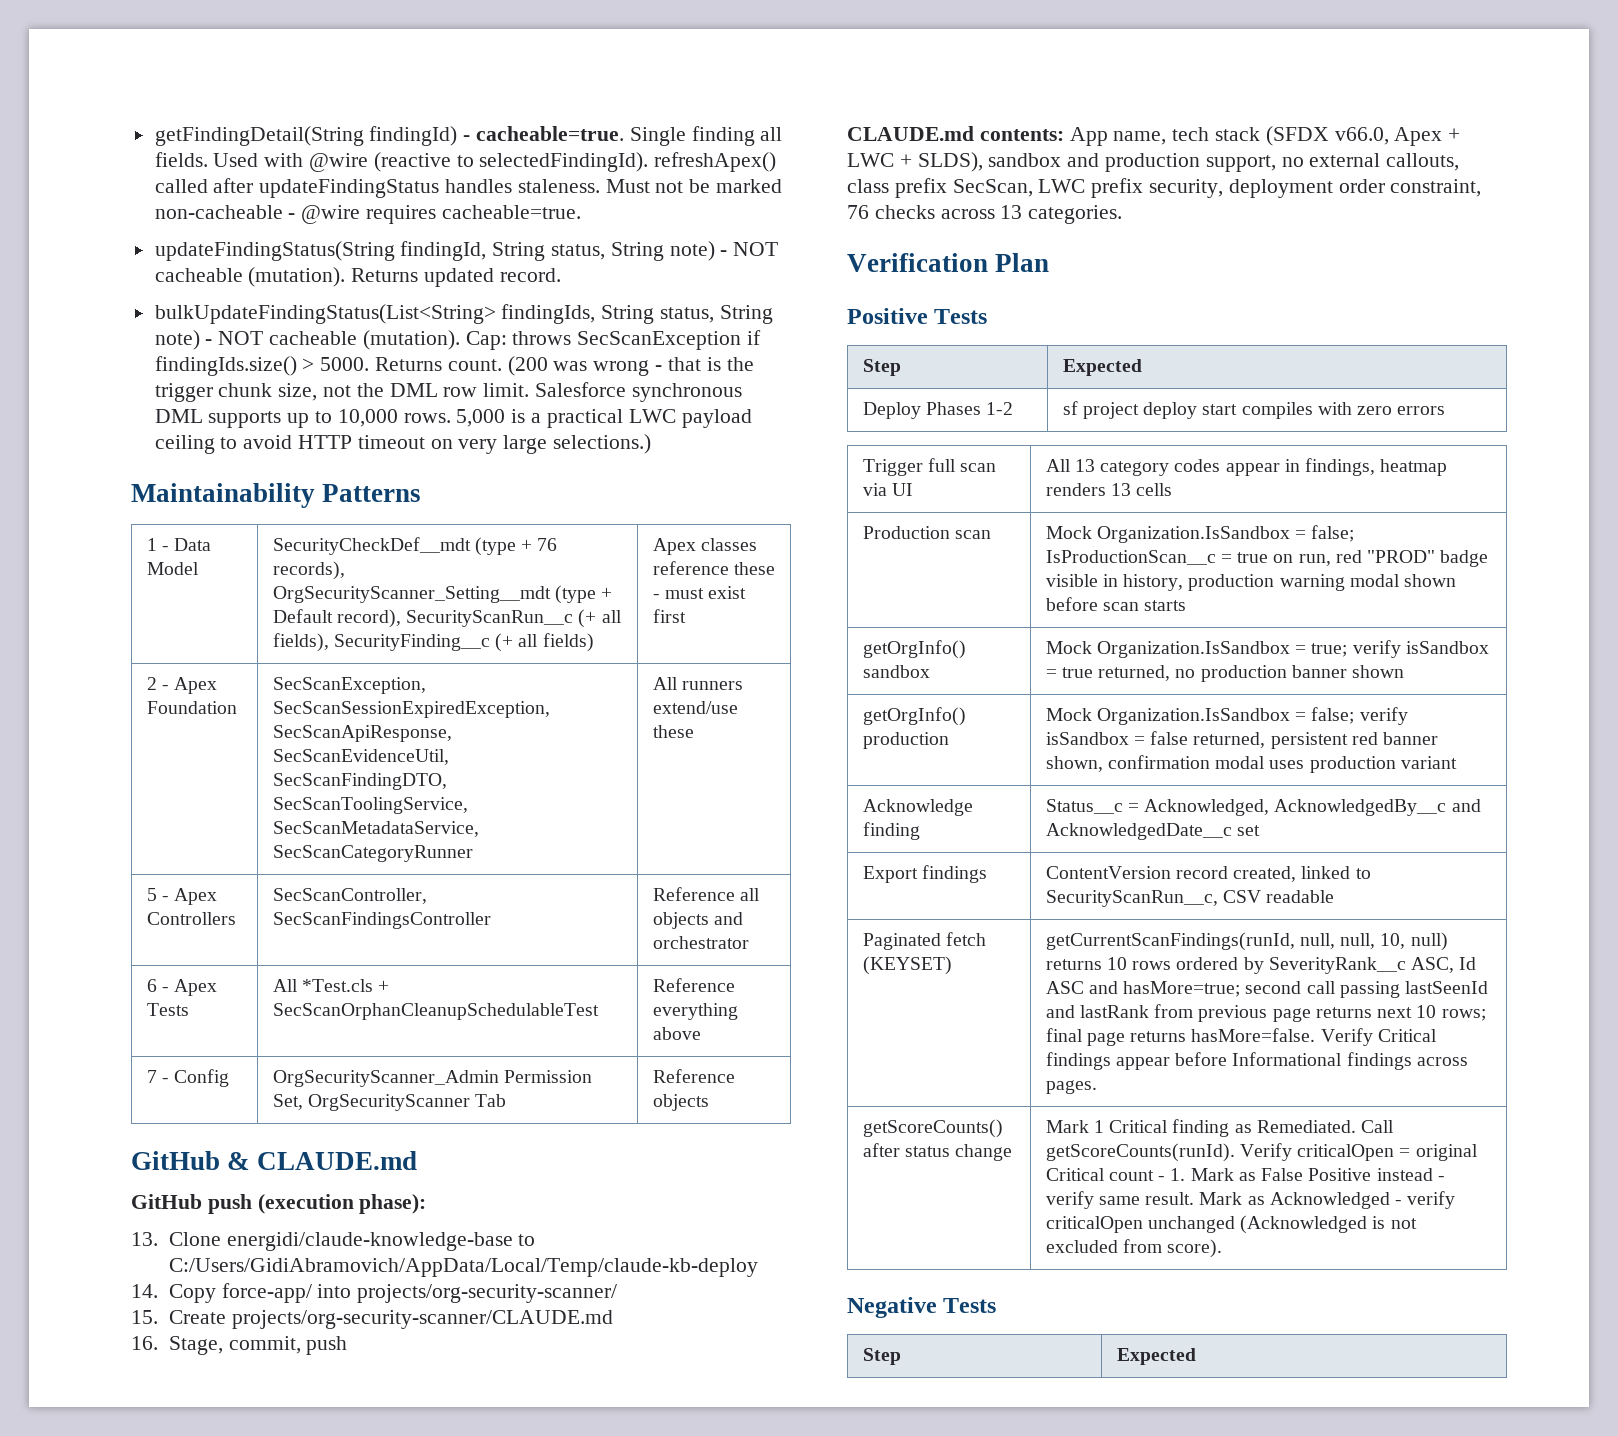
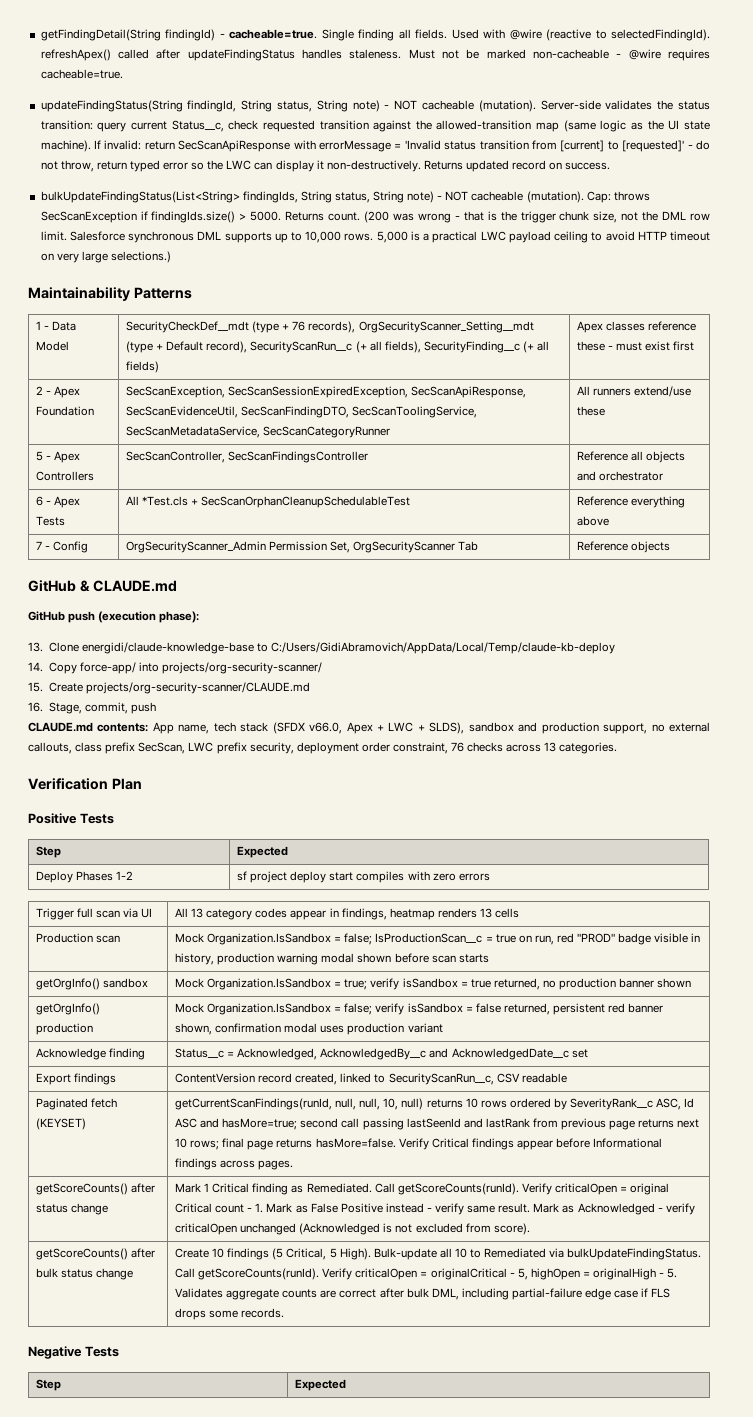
[351,268,561,287] Returns updated record. -> [540,100,711,110] [40,120,711,132] [40,140,711,152] [40,160,611,172] Server-side validates the status transition: query current Status__c, check requested transition against the allowed-transition map (same logic as the UI state machine). If invalid: return SecScanApiResponse with errorMessage = 'Invalid status transition from [current] to [requested]' - do not throw, return typed error so the LWC can display it non-destructively. Returns updated record on success.
(1223, 1248) none -> [35,1248,156,1260] [35,1268,134,1280] [174,1248,702,1260] [174,1268,678,1280] [174,1288,671,1300] [174,1308,285,1320] // getScoreCounts() after bulk status change | Create 10 findings (5 Critical, 5 High). Bulk-update all 10 to Remediated via bulkUpdateFindingStatus. Call getScoreCounts(runId). Verify criticalOpen = originalCritical - 5, highOpen = originalHigh - 5. Validates aggregate counts are correct after bulk DML, including partial-failure edge case if FLS drops some records.

